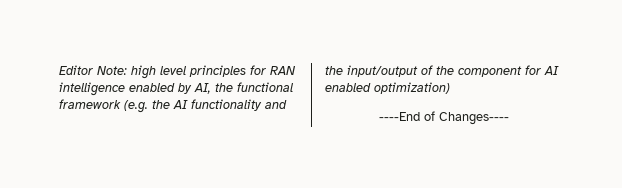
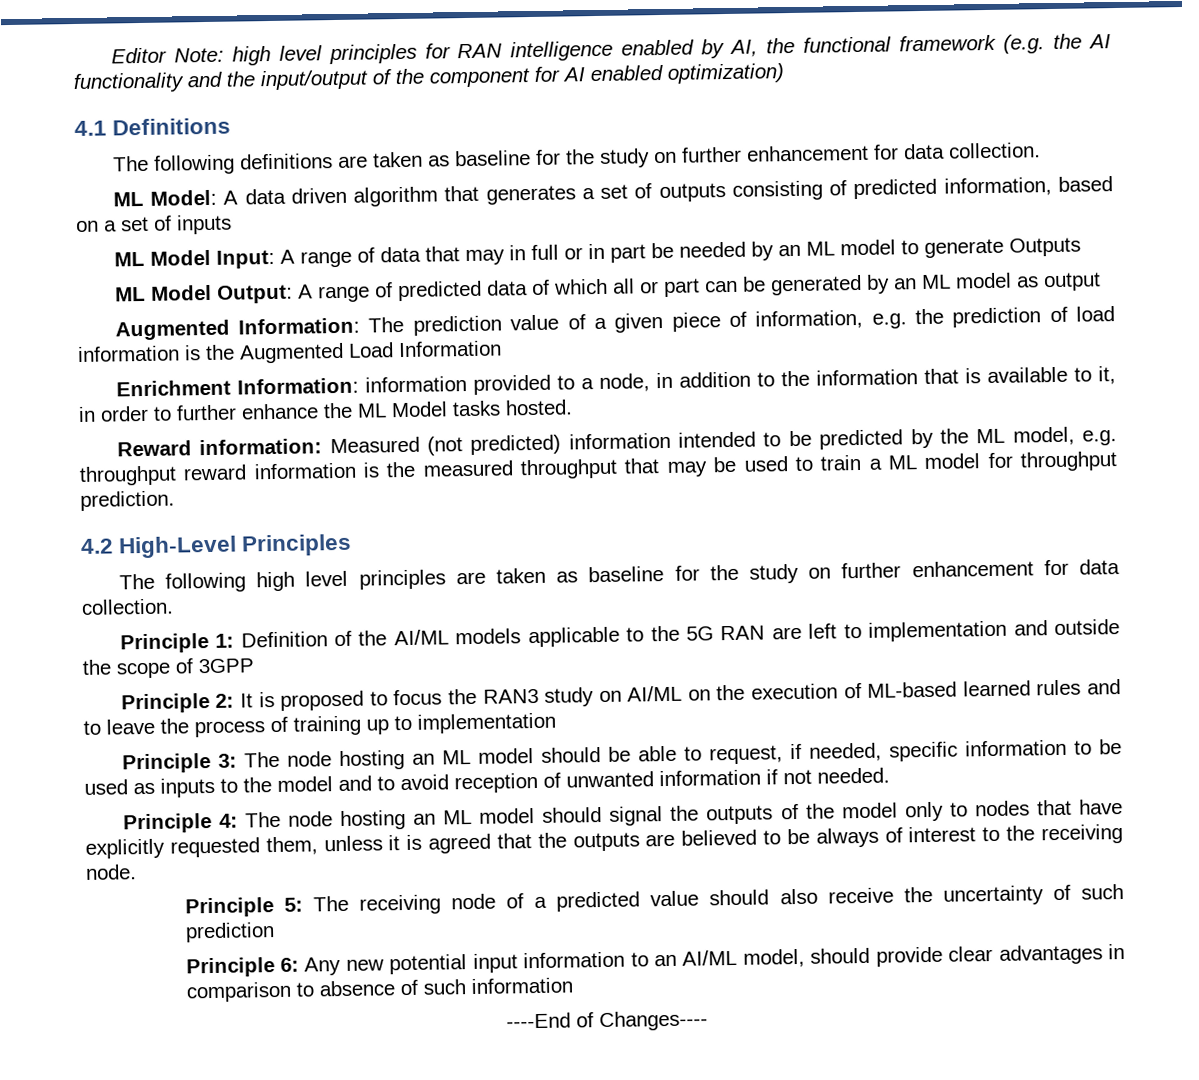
(450, 88) none -> [74,117,232,137] [112,142,1041,175] [112,176,1113,207] [76,214,232,235] [113,237,1081,269] [114,272,1101,304] [114,306,1116,341] [77,340,502,364] [115,366,1116,397] [78,399,573,422] [116,426,1117,457] [79,451,1118,486] [80,490,175,511] [80,533,353,559] [118,559,1120,593] [81,598,174,615] [119,619,1120,654] [82,658,254,679] [120,679,1122,714] [83,712,556,738] [121,738,1123,774] [84,767,890,798] [122,799,1123,834] [85,823,1124,859] [85,864,137,880] [184,883,1125,918] [184,922,275,943] [185,943,1125,978] [185,977,573,1003] // 4.1 Definitions // The following definitions are taken as baseline for the study on further enhancement for data collection. // ML Model: A data driven algorithm that generates a set of outputs consisting of predicted information, based on a set of inputs // ML Model Input: A range of data that may in full or in part be needed by an ML model to generate Outputs // ML Model Output: A range of predicted data of which all or part can be generated by an ML model as output // Augmented Information: The prediction value of a given piece of information, e.g. the prediction of load information is the Augmented Load Information // Enrichment Information: information provided to a node, in addition to the information that is available to it, in order to further enhance the ML Model tasks hosted. // Reward information: Measured (not predicted) information intended to be predicted by the ML model, e.g. throughput reward information is the measured throughput that may be used to train a ML model for throughput prediction. // 4.2 High-Level Principles // The following high level principles are taken as baseline for the study on further enhancement for data collection. // Principle 1: Definition of the AI/ML models applicable to the 5G RAN are left to implementation and outside the scope of 3GPP // Principle 2: It is proposed to focus the RAN3 study on AI/ML on the execution of ML-based learned rules and to leave the process of training up to implementation // Principle 3: The node hosting an ML model should be able to request, if needed, specific information to be used as inputs to the model and to avoid reception of unwanted information if not needed. // Principle 4: The node hosting an ML model should signal the outputs of the model only to nodes that have explicitly requested them, unless it is agreed that the outputs are believed to be always of interest to the receiving node. // Principle 5: The receiving node of a predicted value should also receive the uncertainty of such prediction // Principle 6: Any new potential input information to an AI/ML model, should provide clear advantages in comparison to absence of such information

